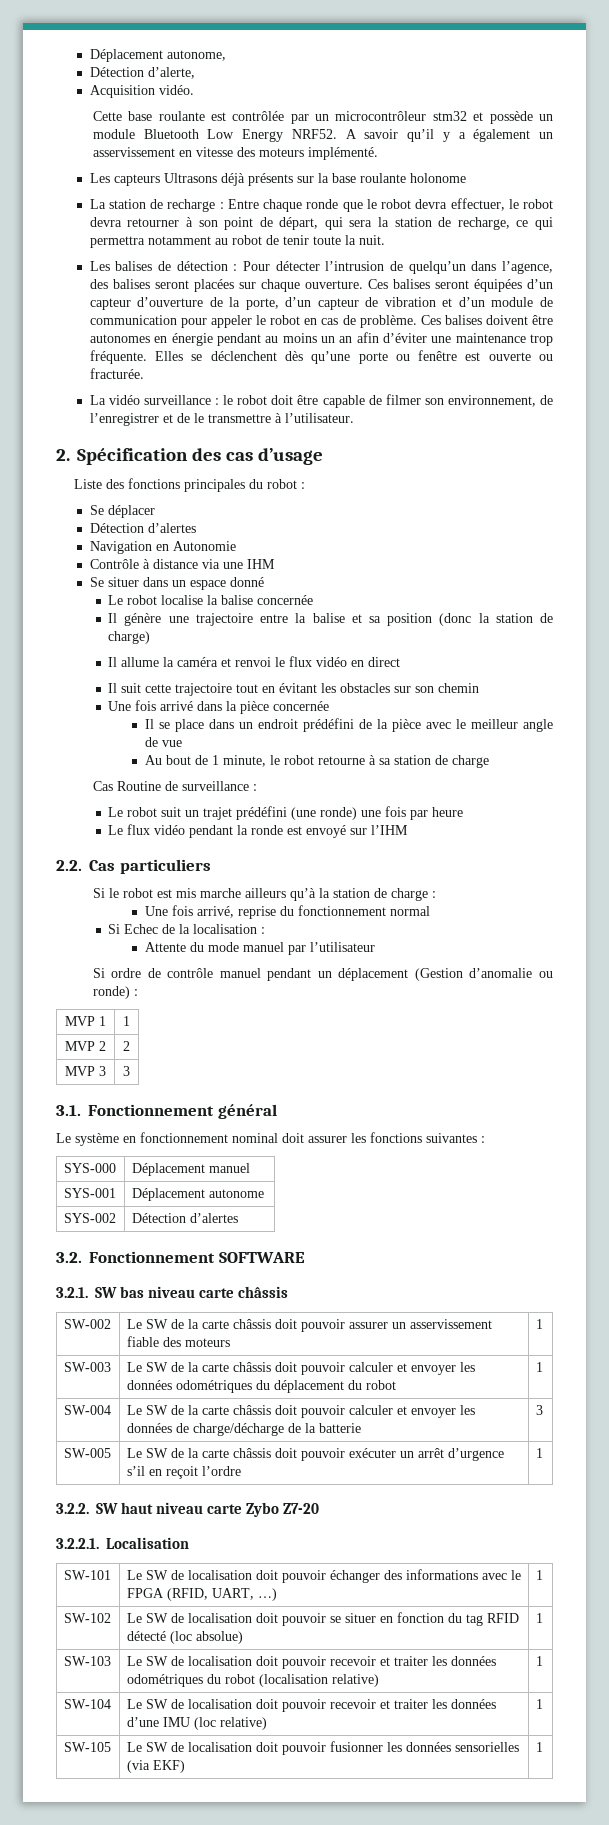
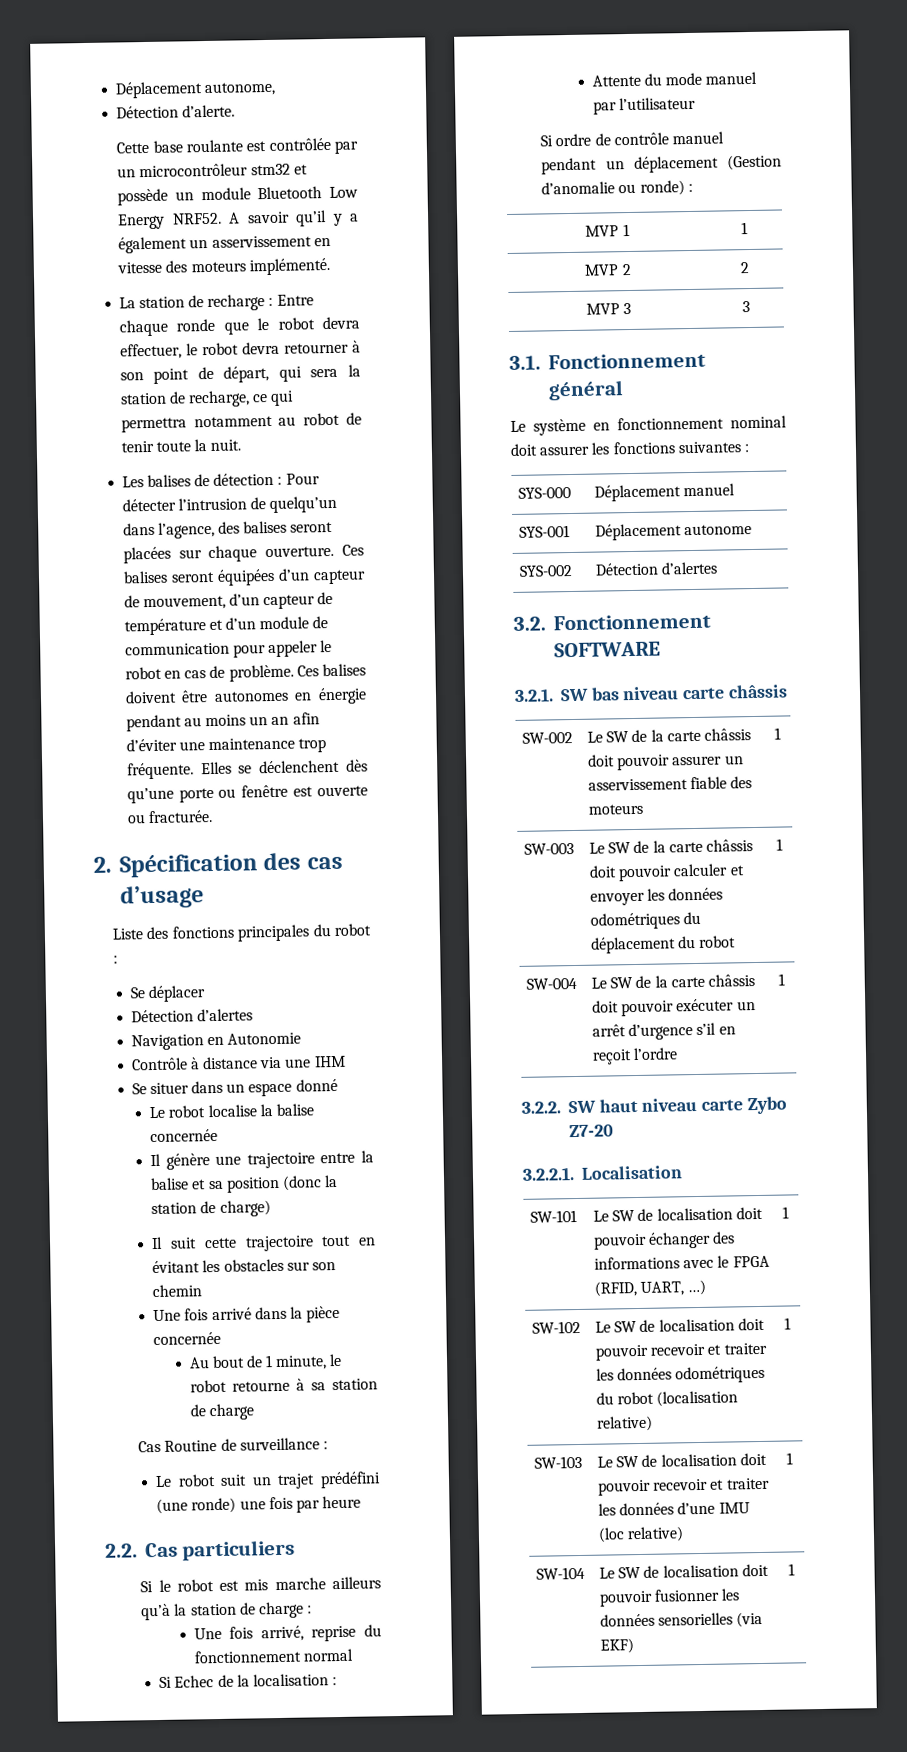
[147,67,195,79] [89,85,194,98] d’alerte, // Acquisition vidéo. -> [181,104,235,118] d’alerte.
[89,173,466,186] // Les capteurs Ultrasons déjà présents sur la base roulante holonome -> (331, 266) none
[137,297,436,310] d’ouverture de la porte, d’un capteur de vibration -> [123,591,334,611] [123,618,206,636] de mouvement, d’un capteur de température
[89,394,553,408] [89,413,354,426] // La vidéo surveillance : le robot doit être capable de filmer son environnement, de l’enregistrer et de le transmettre à l’utilisateur. -> (213, 816) none
[108,656,401,667] // Il allume la caméra et renvoi le flux vidéo en direct -> (271, 1208) none
[145,718,553,732] [145,737,183,747] // Il se place dans un endroit prédéfini de la pièce avec le meilleur angle de vue -> (222, 1338) none
[108,824,409,838] // Le flux vidéo pendant la ronde est envoyé sur l’IHM -> (362, 1502) none
[126,1405,475,1418] [126,1423,361,1436] [535,1405,543,1415] [63,1448,111,1458] | Le SW de la carte châssis doit pouvoir calculer et envoyer les données de charge/décharge de la batterie | 3 // SW-005 -> (578, 983) none
[126,1612,519,1626] [126,1631,243,1644] [535,1613,543,1623] [63,1656,111,1666] | Le SW de localisation doit pouvoir se situer en fonction du tag RFID détecté (loc absolue) | 1 // SW-103 -> (582, 1327) none
[63,1699,111,1709] SW-104 -> [534,1455,583,1469] SW-103
[63,1742,111,1752] SW-105 -> [536,1566,586,1580] SW-104

